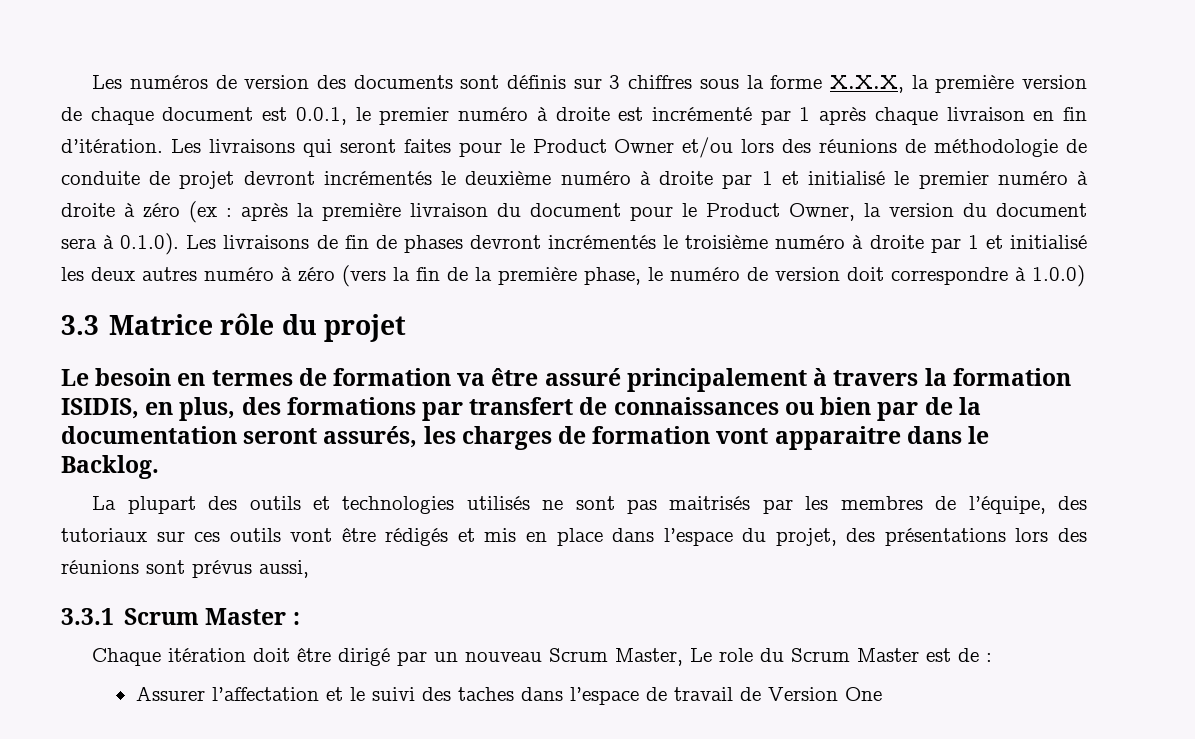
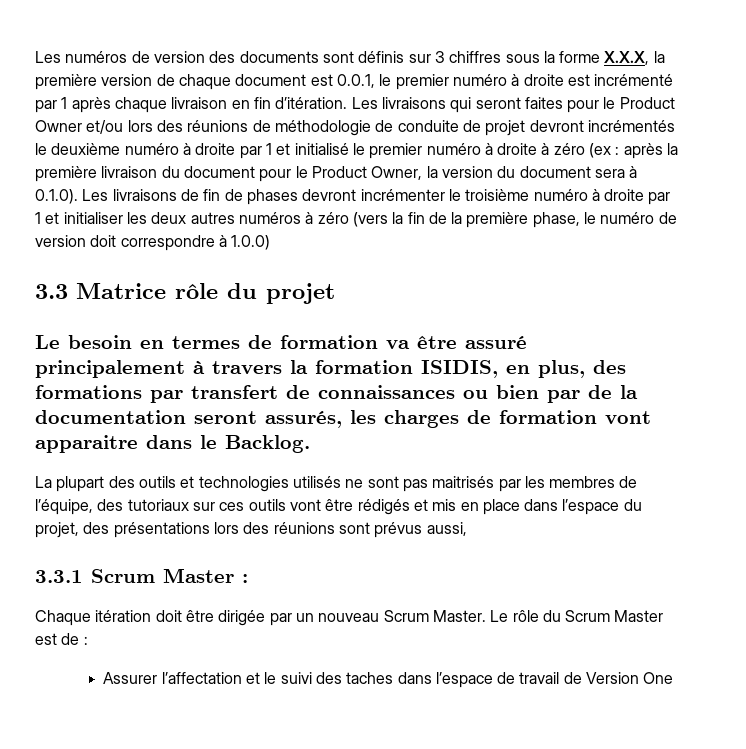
[548,235,657,249] incrémentés -> [360,189,445,201] incrémenter
[1009,235,1087,249] initialisé -> [63,212,123,224] initialiser
[204,267,274,281] numéro -> [238,212,301,224] numéros
[338,648,391,666] dirigé -> [218,610,266,626] dirigée
[615,648,754,666] Master, Le role -> [432,610,539,622] Master. Le rôle

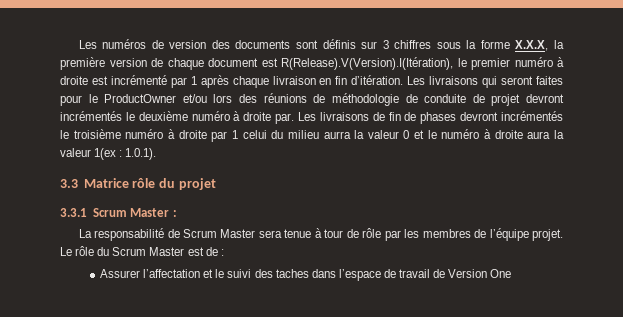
[336,74,375,88] 0.0.1, -> [281,57,453,70] R(Release).V(Version).I(Itération),
[619,97,675,109] [35,120,82,132] Product Owner -> [104,94,177,103] ProductOwner
[239,143,679,159] [35,166,638,182] [35,189,78,204] par 1 et initialisé le premier numéro à droite à zéro (ex : après la première livraison du document pour le Product Owner, la version du document sera à 0.1.0). -> [275,113,295,124] par.
[360,189,445,201] incrémenter -> [500,111,563,121] incrémentés
[45,212,677,228] [35,235,271,251] et initialiser les deux autres numéros à zéro (vers la fin de la première phase, le numéro de version doit correspondre à 1.0.0) -> [242,129,564,139] [60,148,157,160] celui du milieu aurra la valeur 0 et le numéro à droite aura la valeur 1(ex : 1.0.1).
[35,335,527,349] [35,360,626,378] [35,385,638,403] [35,410,651,428] [35,435,310,453] [35,476,638,492] [35,499,642,515] [35,522,467,538] [35,568,248,583] [35,610,486,626] Le besoin en termes de formation va être assuré principalement à travers la formation ISIDIS, en plus, des formations par transfert de connaissances ou bien par de la documentation seront assurés, les charges de formation vont apparaitre dans le Backlog. // La plupart des outils et technologies utilisés ne sont pas maitrisés par les membres de l’équipe, des tutoriaux sur ces outils vont être rédigés et mis en place dans l’espace du projet, des présentations lors des réunions sont prévus aussi, // 3.3.1 Scrum Master : // Chaque itération doit être dirigée par un nouveau Scrum Master. -> [60,208,177,217] [78,228,563,241] 3.3.1 Scrum Master : // La responsabilité de Scrum Master sera tenue à tour de rôle par les membres de l’équipe projet.

